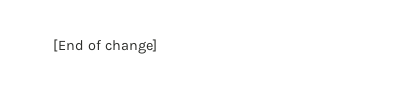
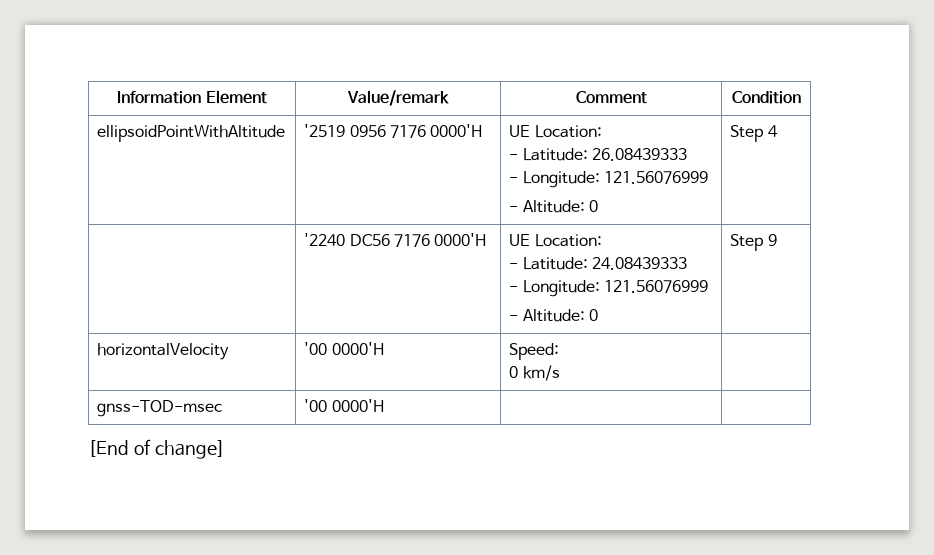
(53, 45) none -> [117,90,267,104] [347,90,449,106] [575,91,647,104] [731,91,801,104] [97,125,286,142] [304,124,483,138] [509,125,602,138] [509,148,687,161] [509,171,708,188] [509,200,598,213] [730,125,778,142] [304,233,487,247] [509,234,602,247] [509,257,687,270] [509,280,708,297] [509,309,598,322] [730,234,777,251] [97,343,230,360] [304,342,384,355] [509,343,560,360] [509,365,560,381] [97,400,223,417] [304,399,384,412] Information Element | Value/remark | Comment | Condition // ellipsoidPointWithAltitude | '2519 0956 7176 0000'H | UE Location: // - Latitude: 26.08439333 // - Longitude: 121.56076999 // - Altitude: 0 | Step 4 // | '2240 DC56 7176 0000'H | UE Location: // - Latitude: 24.08439333 // - Longitude: 121.56076999 // - Altitude: 0 | Step 9 // horizontalVelocity | '00 0000'H | Speed: // 0 km/s | // gnss-TOD-msec | '00 0000'H | | //

